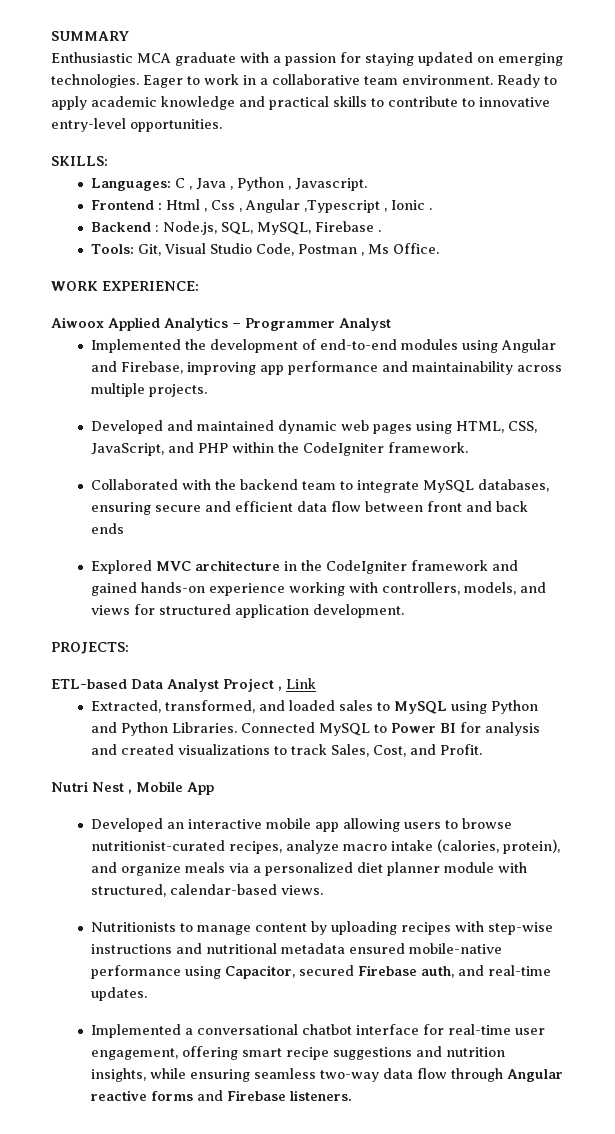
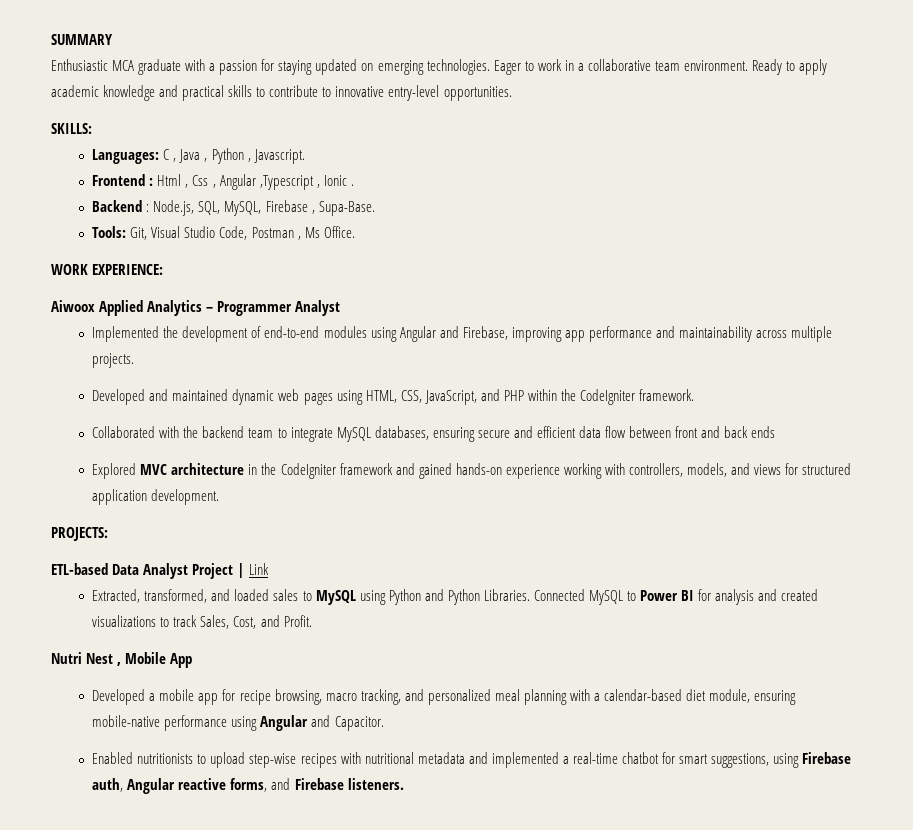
[378,230,382,232] . -> [311,201,375,216] , Supa-Base.
[278,686,282,691] , -> [237,563,246,578] |
[167,818,513,832] [91,839,561,854] [91,862,528,876] [91,884,324,897] [91,921,554,935] [91,943,503,954] [91,965,552,979] [91,987,148,1001] [91,1024,546,1038] [91,1046,506,1060] [91,1068,504,1082] an interactive mobile app allowing users to browse nutritionist-curated recipes, analyze macro intake (calories, protein), and organize meals via a personalized diet planner module with structured, calendar-based views. // Nutritionists to manage content by uploading recipes with step-wise instructions and nutritional metadata ensured mobile-native performance using Capacitor, secured Firebase auth, and real-time updates. // Implemented a conversational chatbot interface for real-time user engagement, offering smart recipe suggestions and nutrition insights, while ensuring seamless two-way data flow through -> [149,689,797,705] [92,715,384,731] [92,752,852,768] [92,778,124,792] a mobile app for recipe browsing, macro tracking, and personalized meal planning with a calendar-based diet module, ensuring mobile-native performance using Angular and Capacitor. // Enabled nutritionists to upload step-wise recipes with nutritional metadata and implemented a real-time chatbot for smart suggestions, using Firebase auth,
[151,1091,194,1101] forms -> [230,778,268,792] forms,

